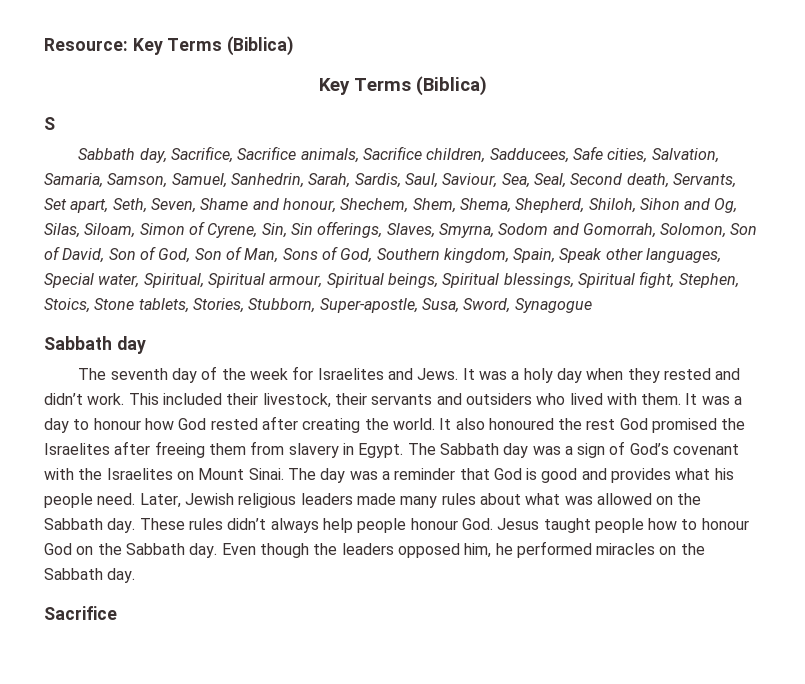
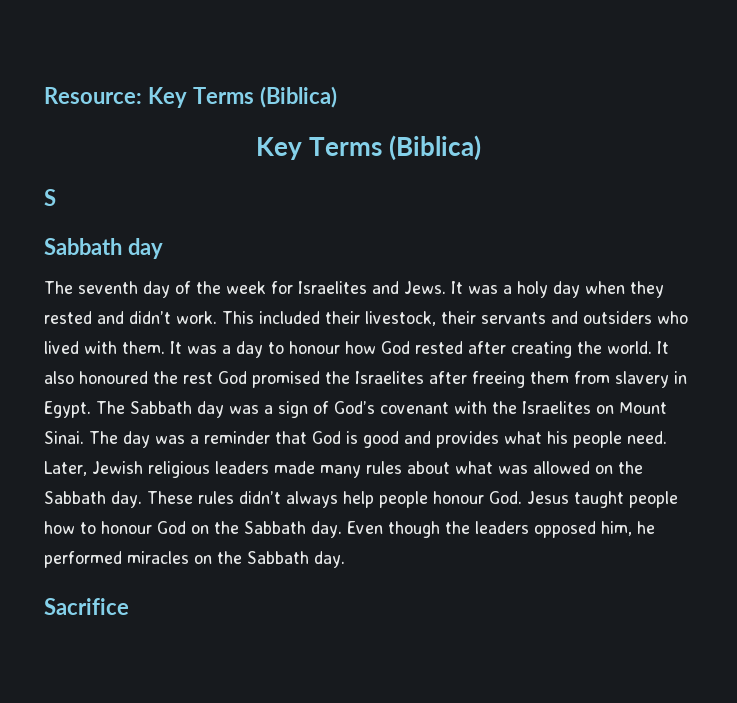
[78,146,719,163] [44,173,736,188] [44,198,738,213] [44,221,758,238] [44,246,722,263] [44,271,739,288] [44,298,592,313] // Sabbath day, Sacrifice, Sacrifice animals, Sacrifice children, Sadducees, Safe cities, Salvation, Samaria, Samson, Samuel, Sanhedrin, Sarah, Sardis, Saul, Saviour, Sea, Seal, Second death, Servants, Set apart, Seth, Seven, Shame and honour, Shechem, Shem, Shema, Shepherd, Shiloh, Sihon and Og, Silas, Siloam, Simon of Cyrene, Sin, Sin offerings, Slaves, Smyrna, Sodom and Gomorrah, Solomon, Son of David, Son of God, Son of Man, Sons of God, Southern kingdom, Spain, Speak other languages, Special water, Spiritual, Spiritual armour, Spiritual beings, Spiritual blessings, Spiritual fight, Stephen, Stoics, Stone tablets, Stories, Stubborn, Super-apostle, Susa, Sword, Synagogue -> (56, 197) none

